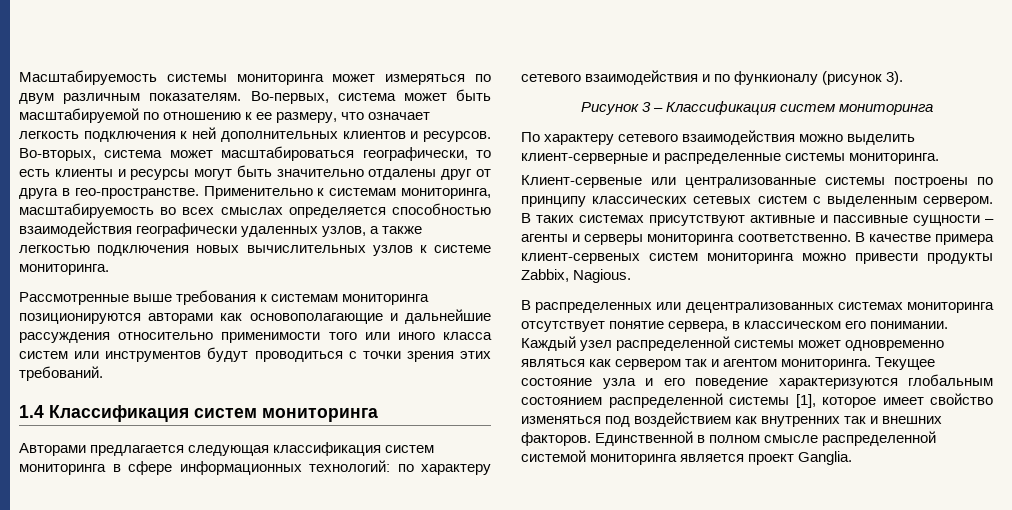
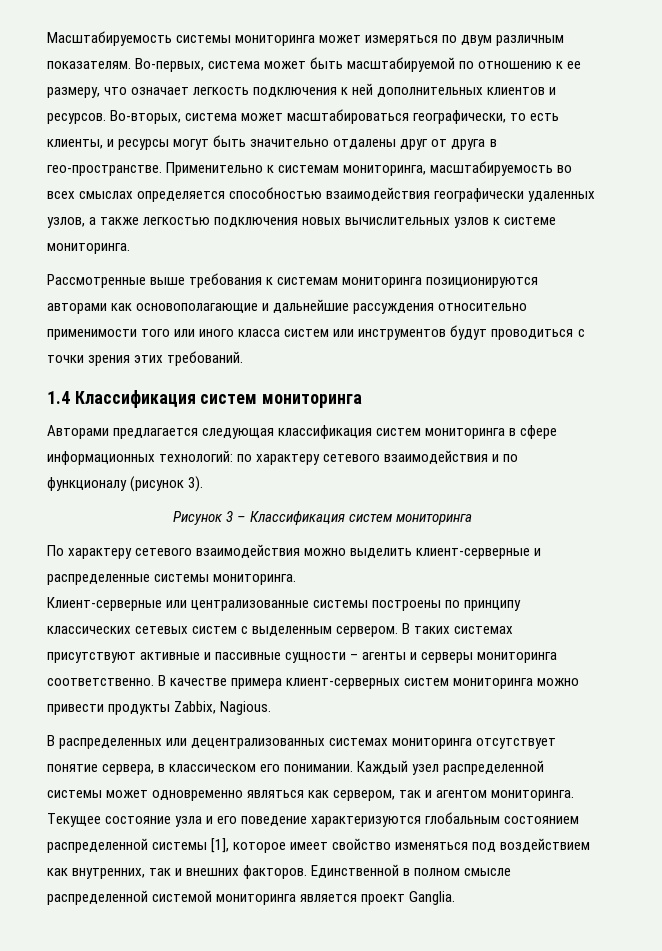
[54,169,113,177] клиенты -> [47,139,103,149] клиенты,
[734,71,819,85] функионалу -> [47,477,127,491] функционалу
[521,175,642,188] Клиент-сервеные -> [47,597,162,611] Клиент-серверные
[521,253,640,264] клиент-сервеных -> [286,678,401,689] клиент-серверных
[615,359,682,370] сервером -> [333,790,396,801] сервером,
[761,416,841,427] внутренних -> [72,868,146,879] внутренних,

